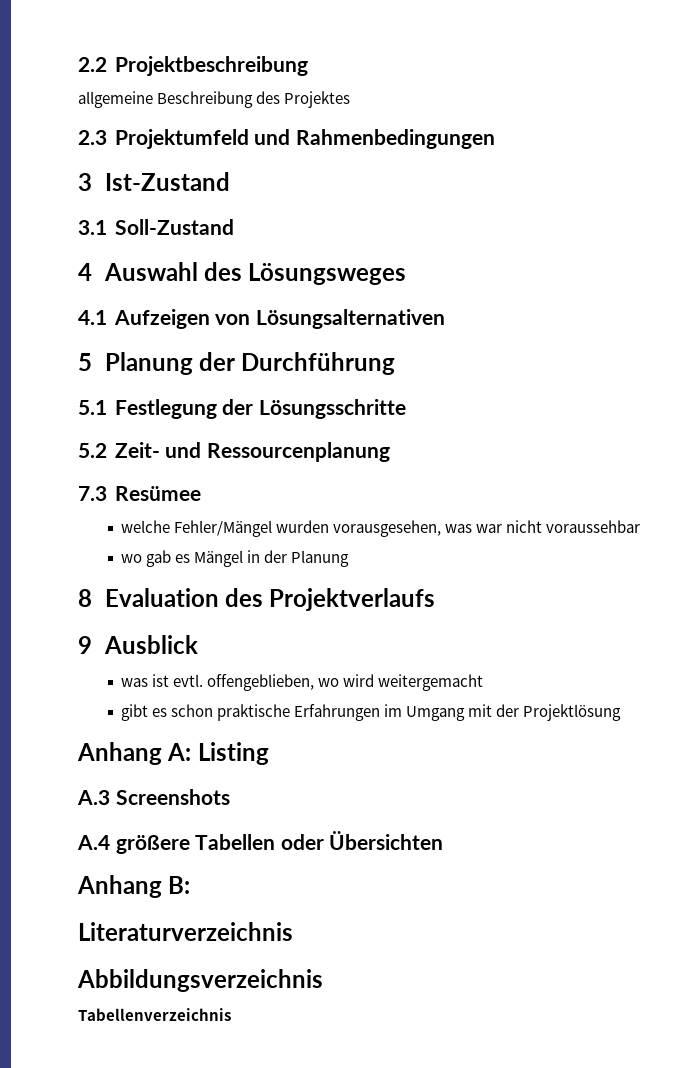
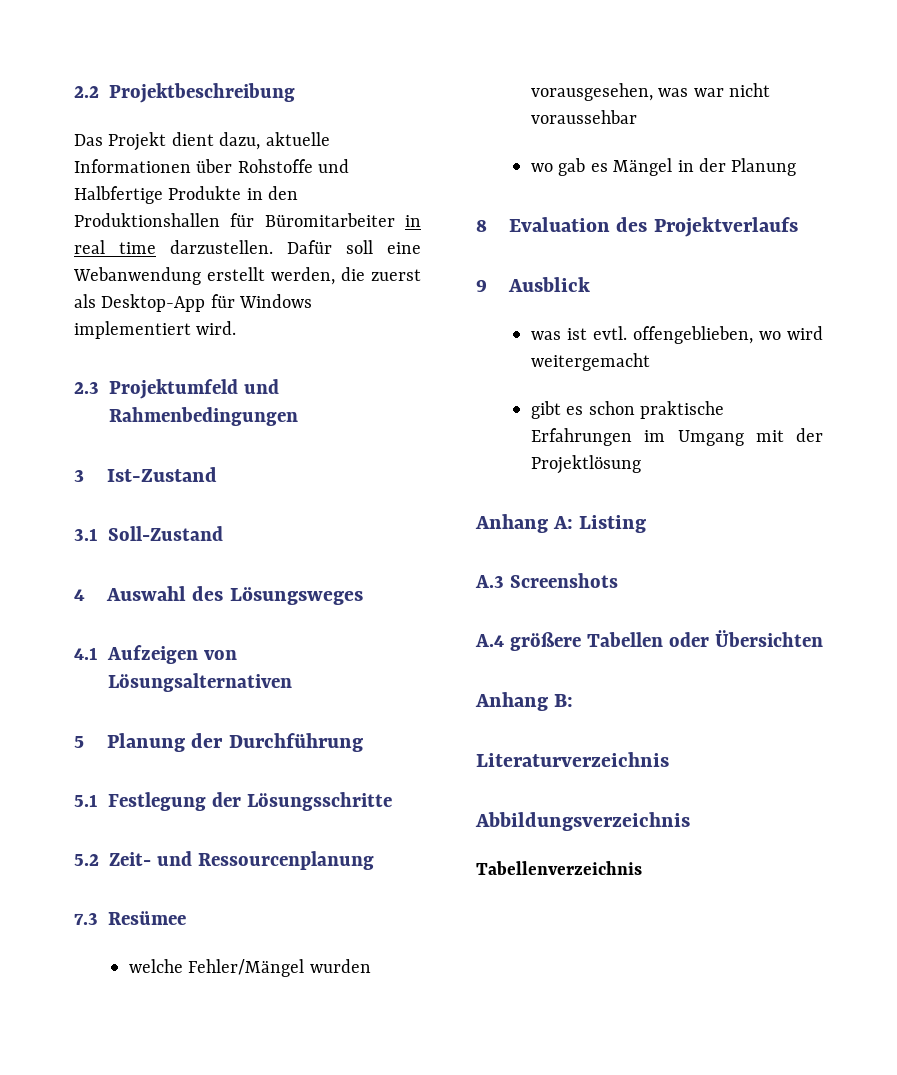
[78,91,351,108] allgemeine Beschreibung des Projektes -> [74,132,330,151] [74,159,350,173] [74,186,299,204] [74,213,421,227] [74,240,421,254] [73,267,421,285] [74,294,313,312] [74,321,237,339] Das Projekt dient dazu, aktuelle Informationen über Rohstoffe und Halbfertige Produkte in den Produktionshallen für Büromitarbeiter in real time darzustellen. Dafür soll eine Webanwendung erstellt werden, die zuerst als Desktop-App für Windows implementiert wird.

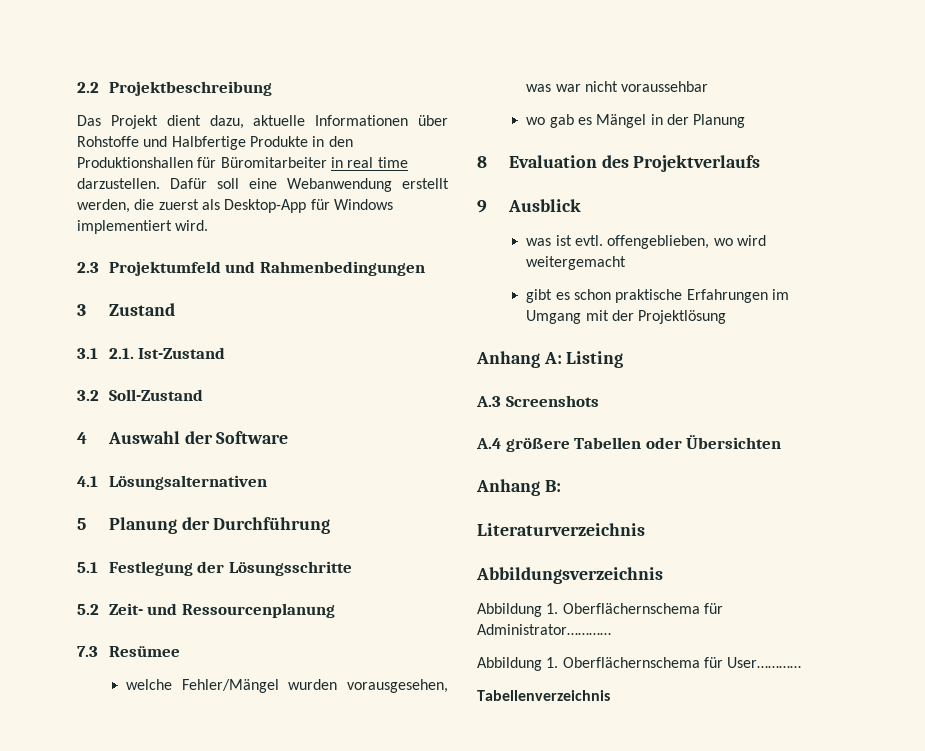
(84, 476) none -> [108,303,175,316] [77,348,134,359] Zustand // 3.1 2.1.
[74,528,98,541] 3.1 -> [77,390,99,401] 3.2
[192,586,363,605] des Lösungsweges -> [184,431,289,444] der Software
[107,645,237,664] Aufzeigen von -> (98, 481) none
(690, 821) none -> [477,603,723,617] [477,624,611,635] [477,657,802,671] // Abbildung 1. Oberflächernschema für Administrator………… // Abbildung 1. Oberflächernschema für User…………

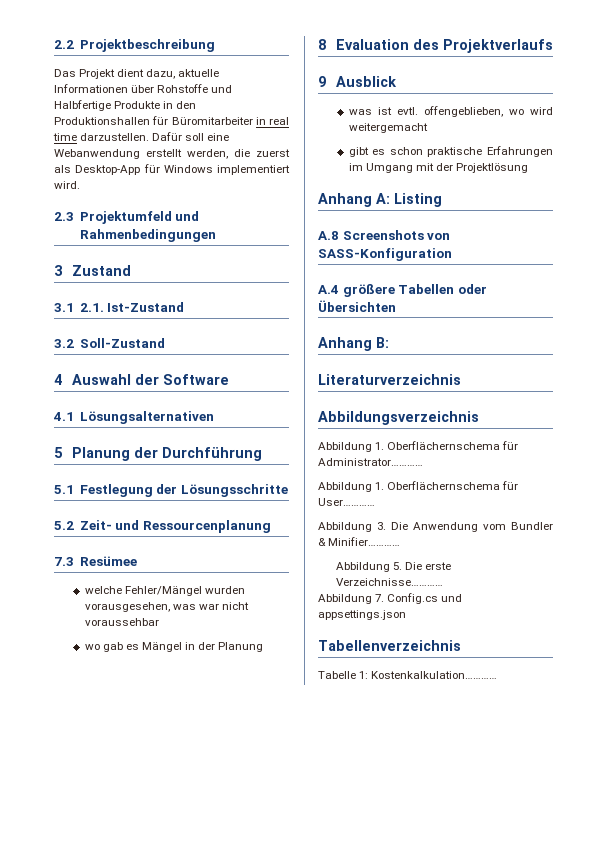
[476,396,501,407] A.3 -> [318,231,339,240] A.8
(599, 401) none -> [427,233,451,240] [318,248,452,261] von SASS-Konfiguration
[477,690,610,701] Tabellenverzeichnis -> [318,522,553,532] [318,537,401,546] [335,562,452,572] [335,578,443,586] [318,593,463,604] [318,610,406,620] [318,640,461,651] [318,671,498,679] Abbildung 3. Die Anwendung vom Bundler & Minifier………… // Abbildung 5. Die erste Verzeichnisse………… // Abbildung 7. Config.cs und appsettings.json // Tabellenverzeichnis // Tabelle 1: Kostenkalkulation…………

